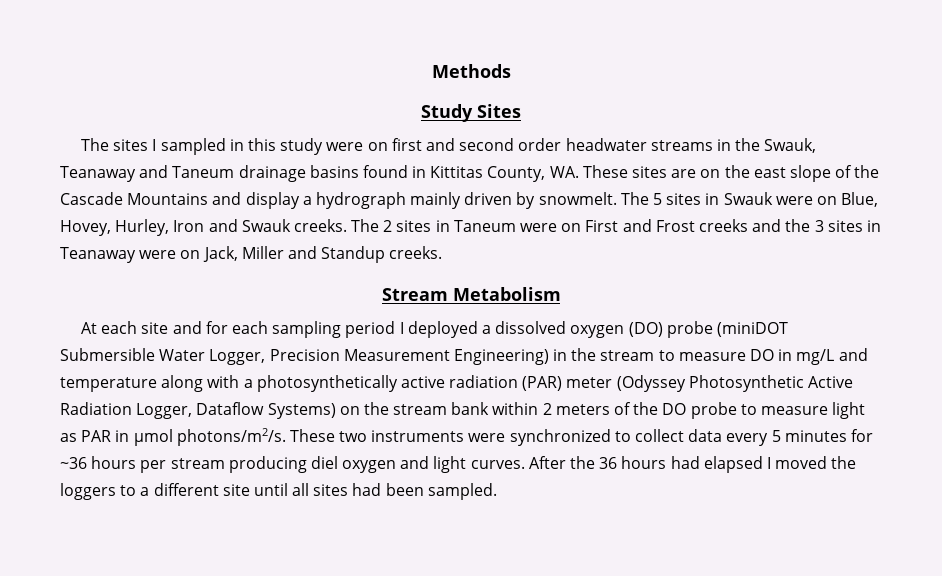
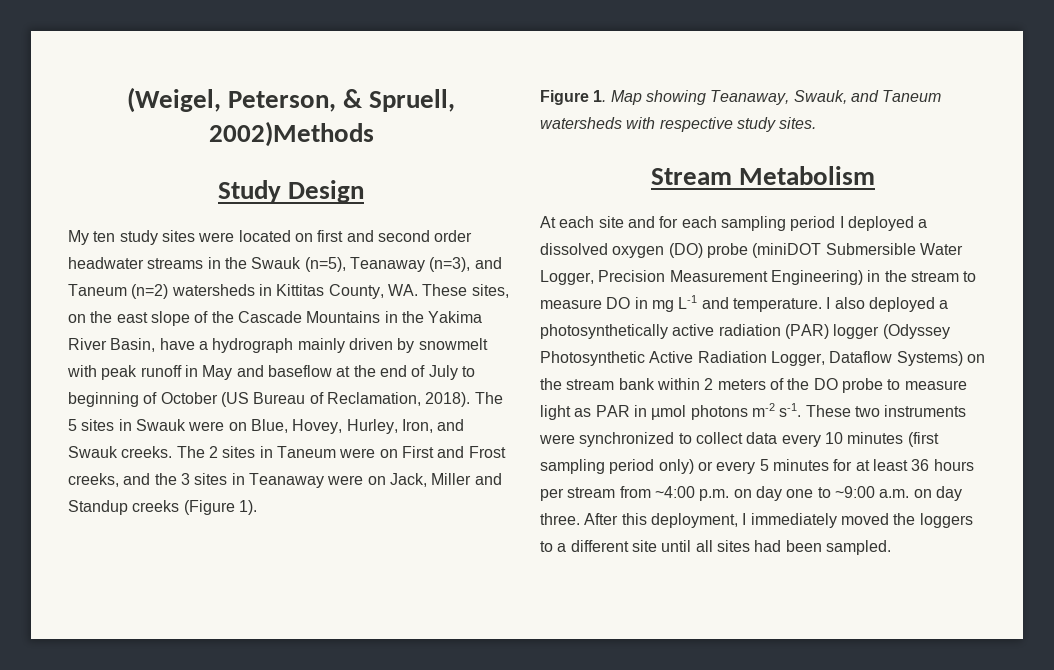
[431,64,511,78] [421,104,521,122] [81,138,364,155] Methods // Study Sites // The sites I sampled in this study were -> [126,87,456,113] [208,121,374,147] [217,180,365,203] [68,230,291,245] (Weigel, Peterson, & Spruell, 2002)Methods // Study Design // My ten study sites were located
[764,138,817,153] [60,165,408,182] Swauk, Teanaway and Taneum drainage basins found -> [251,257,502,272] [68,284,255,299] Swauk (n=5), Teanaway (n=3), and Taneum (n=2) watersheds
[632,166,697,178] sites are -> [471,284,509,298] sites,
[212,192,300,209] and display -> [384,311,483,323] [68,338,195,352] in the Yakima River Basin, have
[538,192,617,205] snowmelt. -> [418,338,488,350] [67,365,475,380] [68,392,471,407] snowmelt with peak runoff in May and baseflow at the end of July to beginning of October (US Bureau of Reclamation, 2018).
[173,220,205,232] Iron -> [401,419,433,433] Iron,
[698,219,748,232] creeks -> [68,473,119,487] creeks,
[389,246,443,259] creeks. -> [132,500,257,515] [540,90,942,105] [540,117,817,132] creeks (Figure 1). // Figure 1. Map showing Teanaway, Swauk, and Taneum watersheds with respective study sites.
[796,348,868,365] [60,375,240,392] mg/L and temperature along with -> [651,295,935,312] mg L-1 and temperature. I also deployed
[566,377,613,388] meter -> [833,324,880,339] logger
[176,428,286,446] photons/m2/s. -> [690,403,802,420] photons m-2 s-1.
[771,429,873,442] [60,456,771,473] 5 minutes for ~36 hours per stream producing diel oxygen and light curves. After the 36 hours had elapsed I -> [824,432,939,447] [540,459,974,474] [540,486,962,501] [540,513,837,528] 10 minutes (first sampling period only) or every 5 minutes for at least 36 hours per stream from ~4:00 p.m. on day one to ~9:00 a.m. on day three. After this deployment, I immediately

